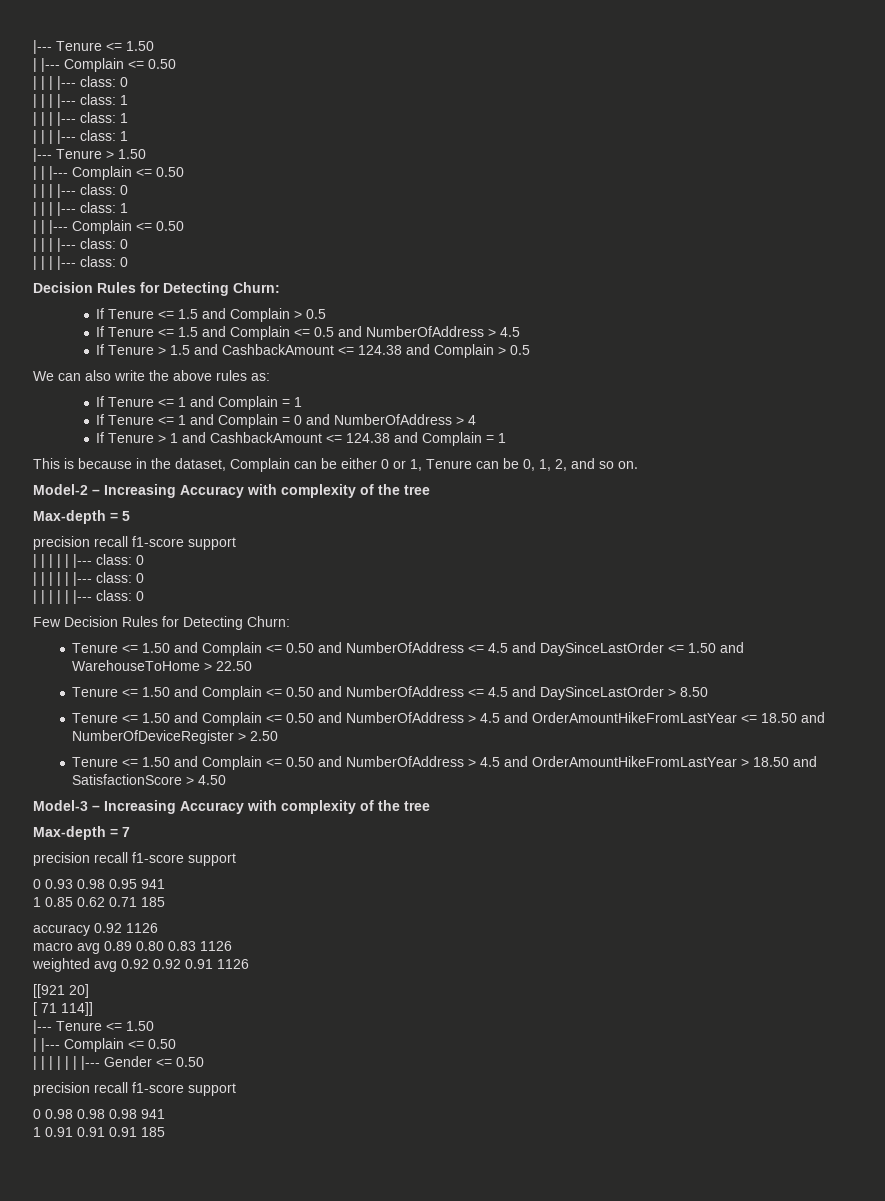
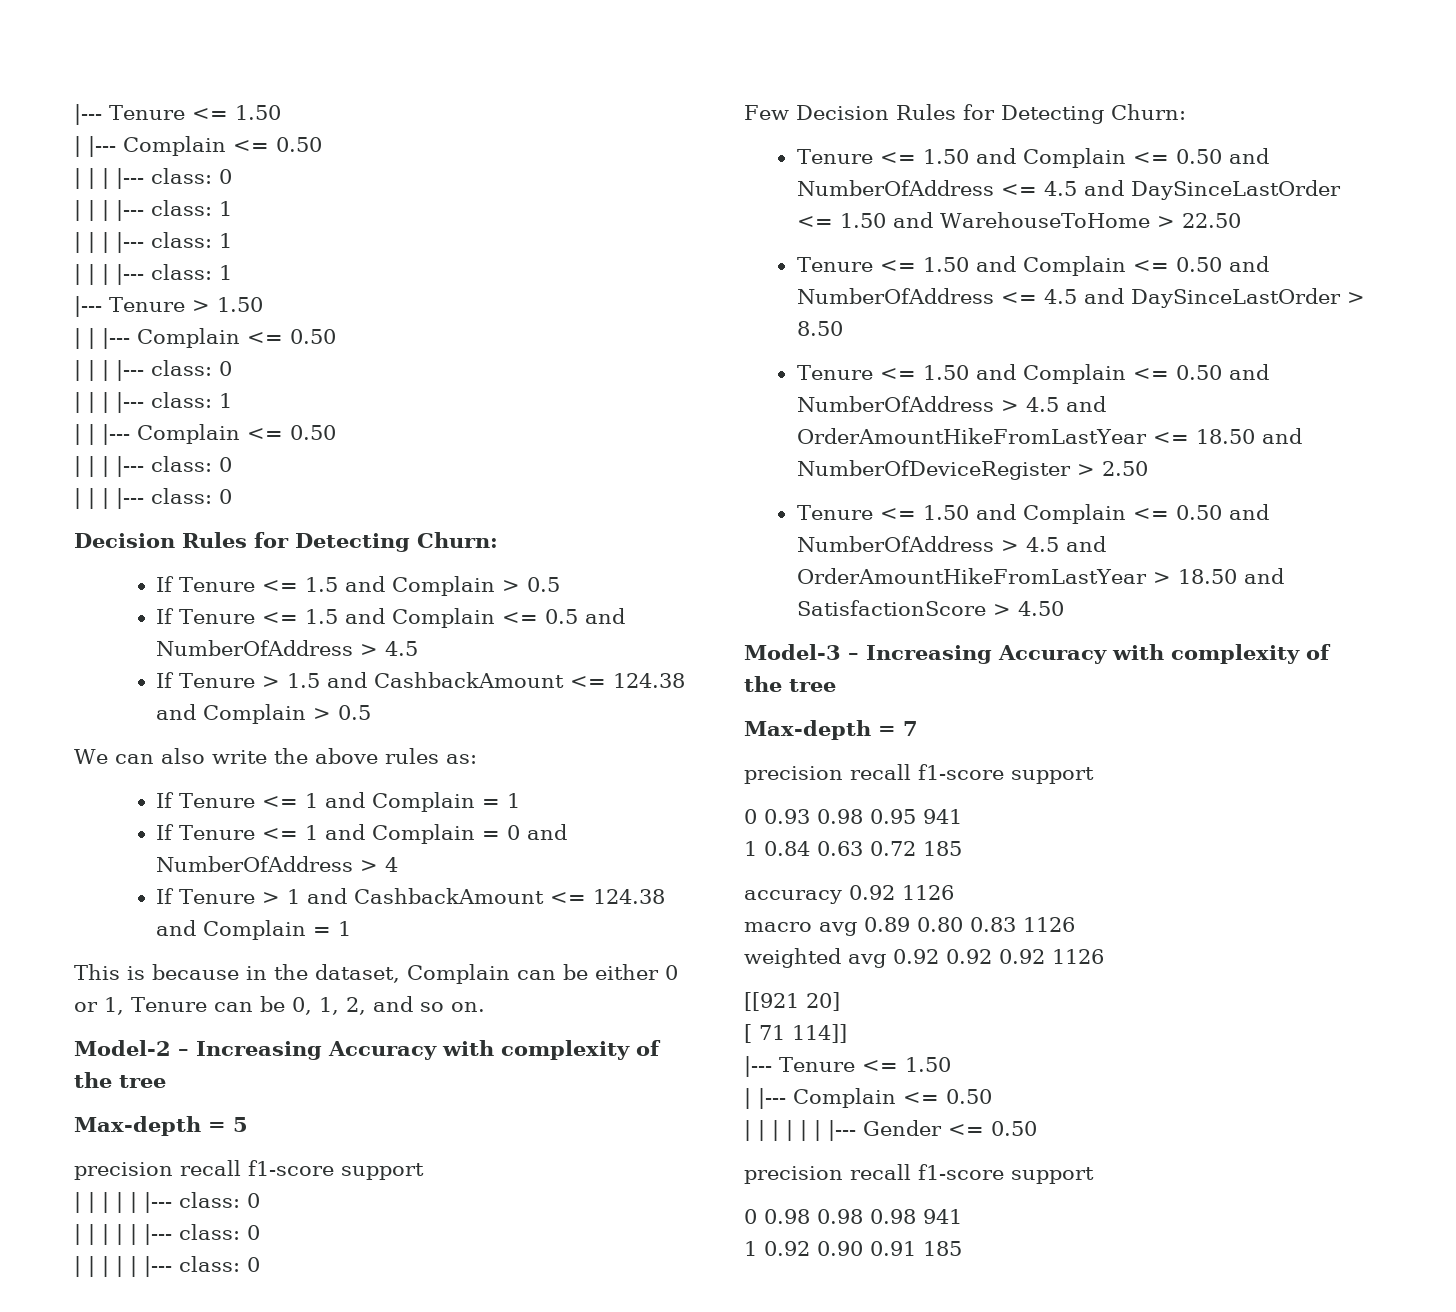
[45,897,137,907] 0.85 0.62 0.71 -> [764,841,916,856] 0.84 0.63 0.72
[185,959,213,969] 0.91 -> [999,949,1045,964] 0.92
[45,1127,105,1137] 0.91 0.91 -> [764,1241,863,1256] 0.92 0.90

